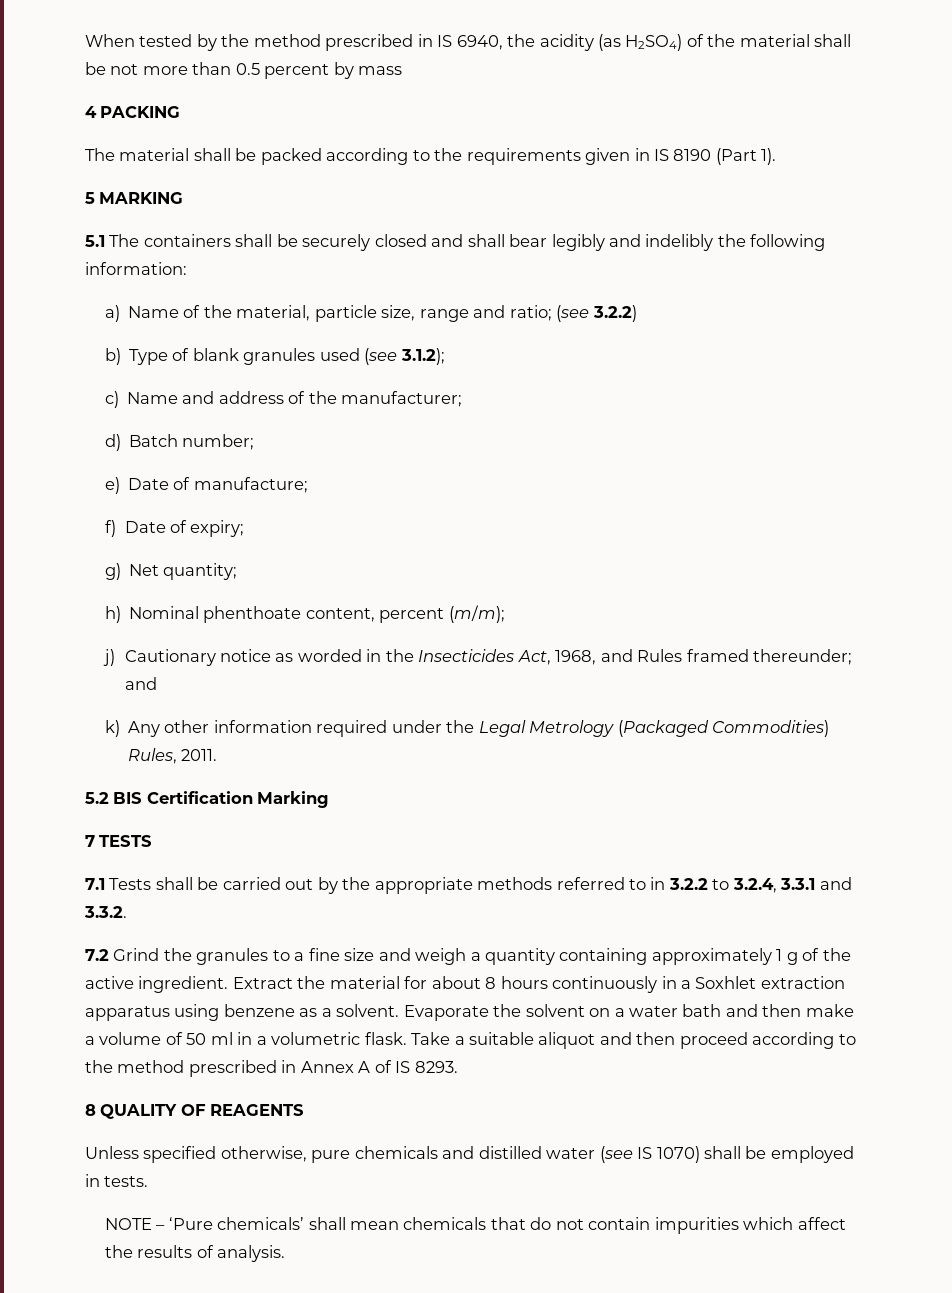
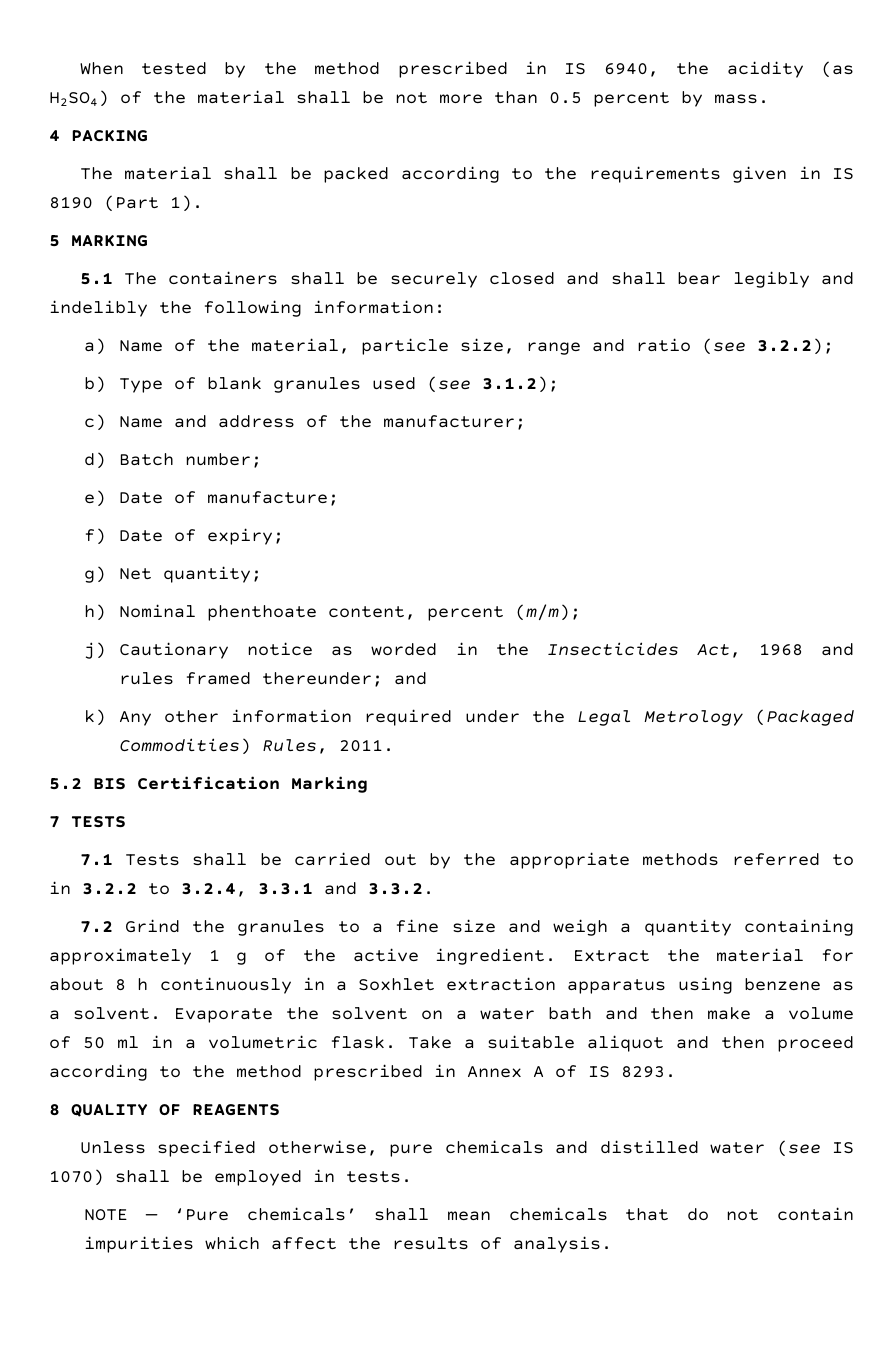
[358,66,403,75] mass -> [714,94,769,104] mass.
[509,305,637,322] ratio; (see 3.2.2) -> [636,338,835,355] ratio (see 3.2.2);
[555,649,683,665] 1968, and Rules -> [758,643,854,656] [119,672,175,685] 1968 and rules
[500,976,548,989] hours -> [137,978,149,991] h
[156,1225,166,1230] – -> [144,1214,158,1220] —

